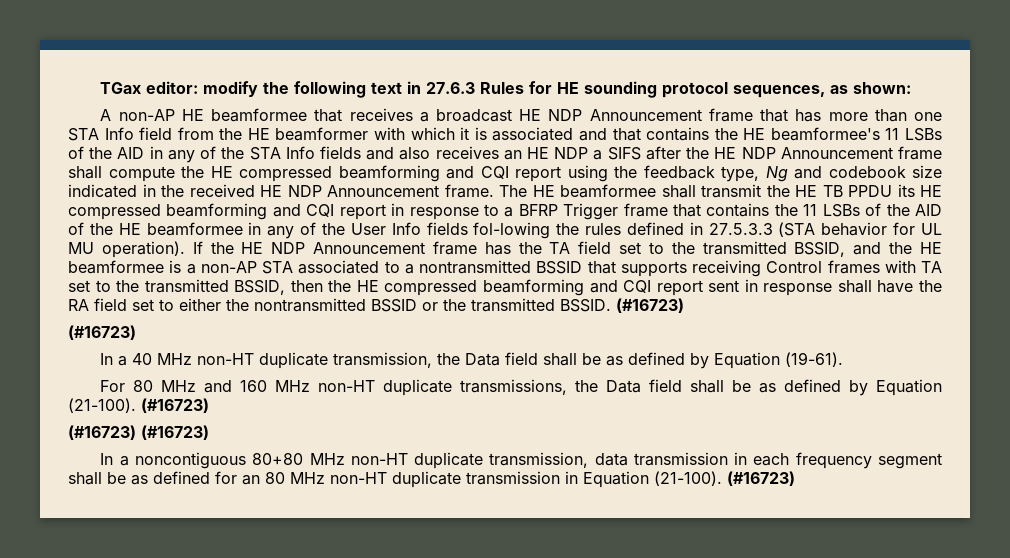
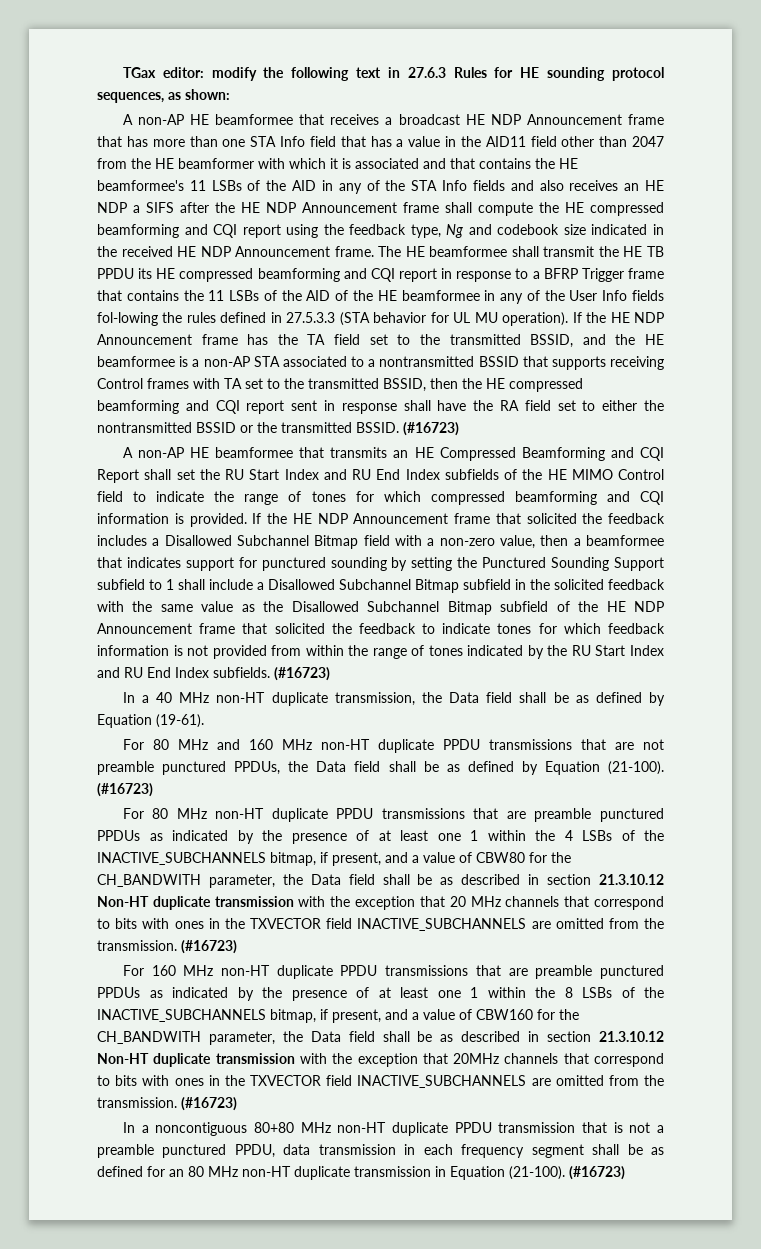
(173, 133) none -> [340,136,664,147] that has a value in the AID11 field other than 2047
(684, 305) none -> [122,447,664,461] [97,469,664,483] [97,491,664,505] [97,513,665,527] [97,535,664,549] [97,557,665,571] [97,579,665,593] [97,601,664,615] [97,623,665,634] [97,645,665,659] [97,667,270,678] A non-AP HE beamformee that transmits an HE Compressed Beamforming and CQI Report shall set the RU Start Index and RU End Index subfields of the HE MIMO Control field to indicate the range of tones for which compressed beamforming and CQI information is provided. If the HE NDP Announcement frame that solicited the feedback includes a Disallowed Subchannel Bitmap field with a non-zero value, then a beamformee that indicates support for punctured sounding by setting the Punctured Sounding Support subfield to 1 shall include a Disallowed Subchannel Bitmap subfield in the solicited feedback with the same value as the Disallowed Subchannel Bitmap subfield of the HE NDP Announcement frame that solicited the feedback to indicate tones for which feedback information is not provided from within the range of tones indicated by the RU Start Index and RU End Index subfields.
[460,379,568,395] transmissions, -> [442,739,664,750] [97,761,281,775] PPDU transmissions that are not preamble punctured PPDUs,
[68,425,136,440] (#16723) -> [122,808,664,822] [97,830,664,844] [97,852,571,866] [97,874,665,888] [97,896,664,910] [97,918,665,931] [97,940,237,954] [122,965,664,979] [97,987,664,1001] [97,1009,579,1023] [97,1031,665,1045] [97,1053,664,1067] [97,1075,665,1088] [97,1097,177,1108] For 80 MHz non-HT duplicate PPDU transmissions that are preamble punctured PPDUs as indicated by the presence of at least one 1 within the 4 LSBs of the INACTIVE_SUBCHANNELS bitmap, if present, and a value of CBW80 for the CH_BANDWITH parameter, the Data field shall be as described in section 21.3.10.12 Non-HT duplicate transmission with the exception that 20 MHz channels that correspond to bits with ones in the TXVECTOR field INACTIVE_SUBCHANNELS are omitted from the transmission. (#16723) // For 160 MHz non-HT duplicate PPDU transmissions that are preamble punctured PPDUs as indicated by the presence of at least one 1 within the 8 LSBs of the INACTIVE_SUBCHANNELS bitmap, if present, and a value of CBW160 for the CH_BANDWITH parameter, the Data field shall be as described in section 21.3.10.12 Non-HT duplicate transmission with the exception that 20MHz channels that correspond to bits with ones in the TXVECTOR field INACTIVE_SUBCHANNELS are omitted from the transmission.
[489,452,589,468] transmission, -> [454,1122,664,1133] [97,1144,275,1158] PPDU transmission that is not a preamble punctured PPDU,

